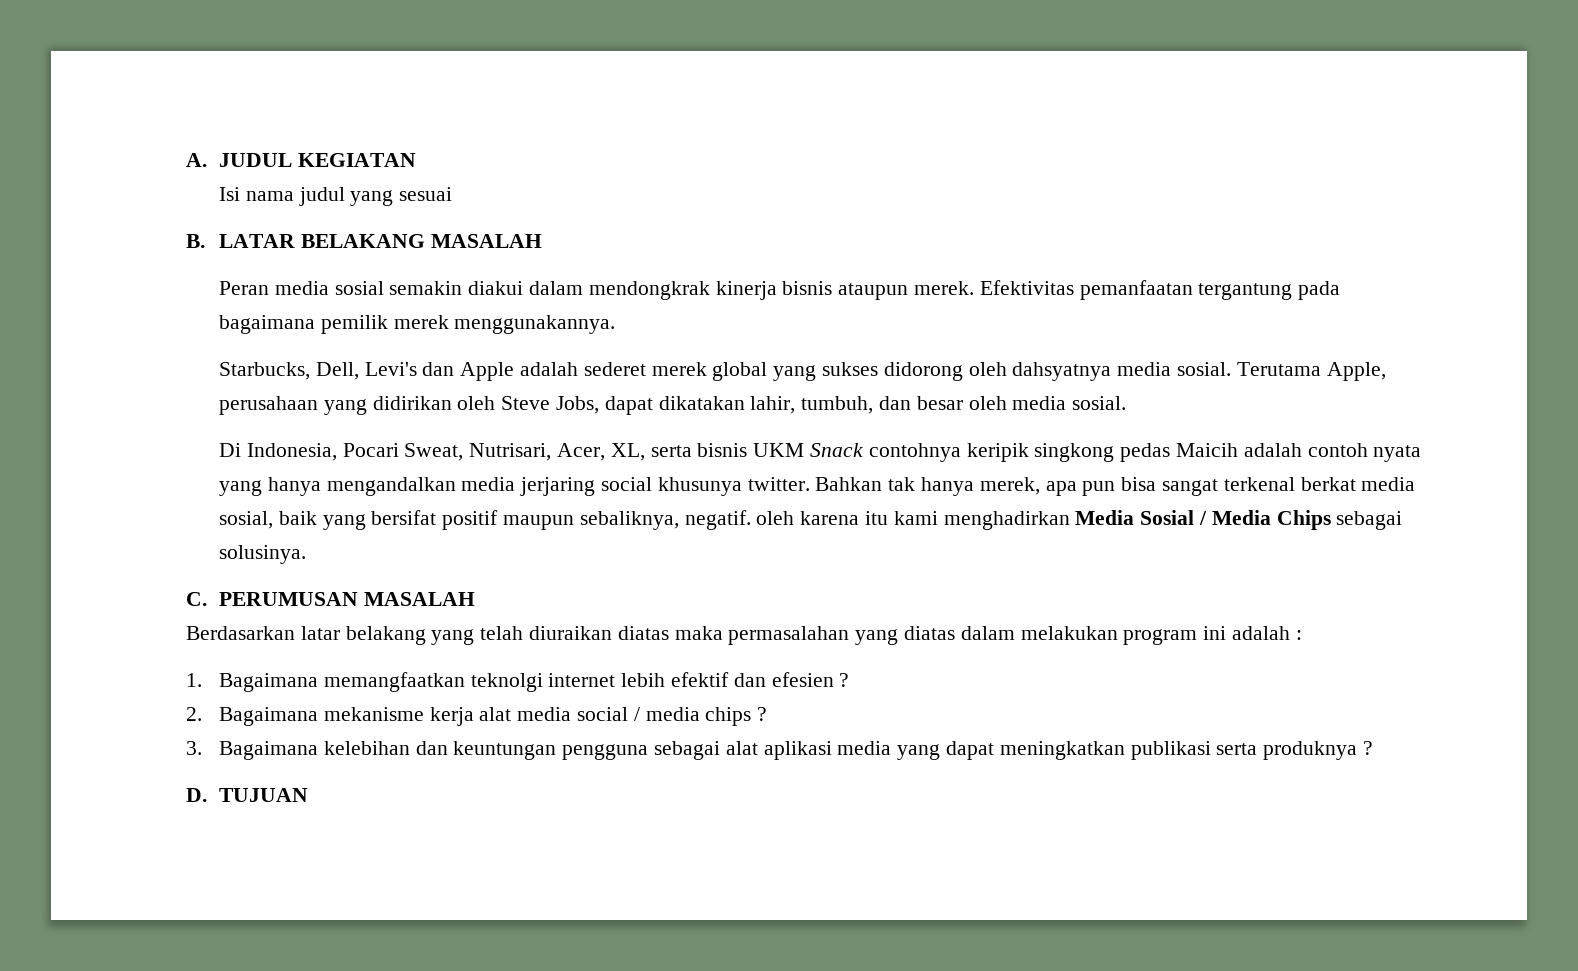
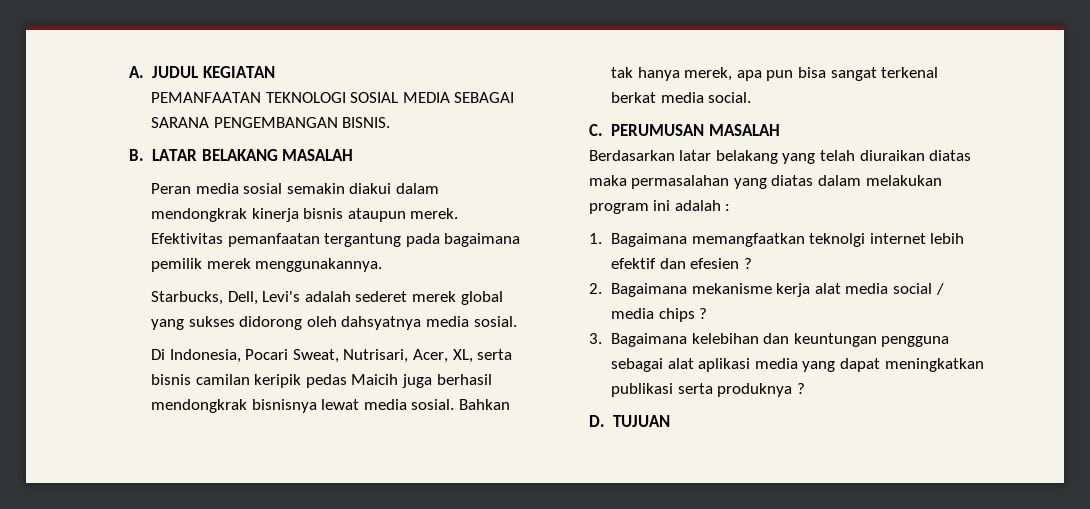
[218,187,453,206] Isi nama judul yang sesuai -> [151,92,515,103] [151,117,391,128] PEMANFAATAN TEKNOLOGI SOSIAL MEDIA SEBAGAI SARANA PENGEMBANGAN BISNIS.
[422,362,515,381] dan Apple -> (301, 296) none
[1236,362,1386,381] [218,396,1127,415] Terutama Apple, perusahaan yang didirikan oleh Steve Jobs, dapat dikatakan lahir, tumbuh, dan besar oleh media sosial. -> (517, 321) none
[753,443,1422,462] [218,477,810,496] UKM Snack contohnya keripik singkong pedas Maicih adalah contoh nyata yang hanya mengandalkan media jerjaring social khusunya twitter. -> [195,374,492,388] [151,399,455,413] camilan keripik pedas Maicih juga berhasil mendongkrak bisnisnya lewat media sosial.
[218,510,1403,530] [218,545,306,564] sosial, baik yang bersifat positif maupun sebaliknya, negatif. oleh karena itu kami menghadirkan Media Sosial / Media Chips sebagai solusinya. -> [708,92,752,103] social.

